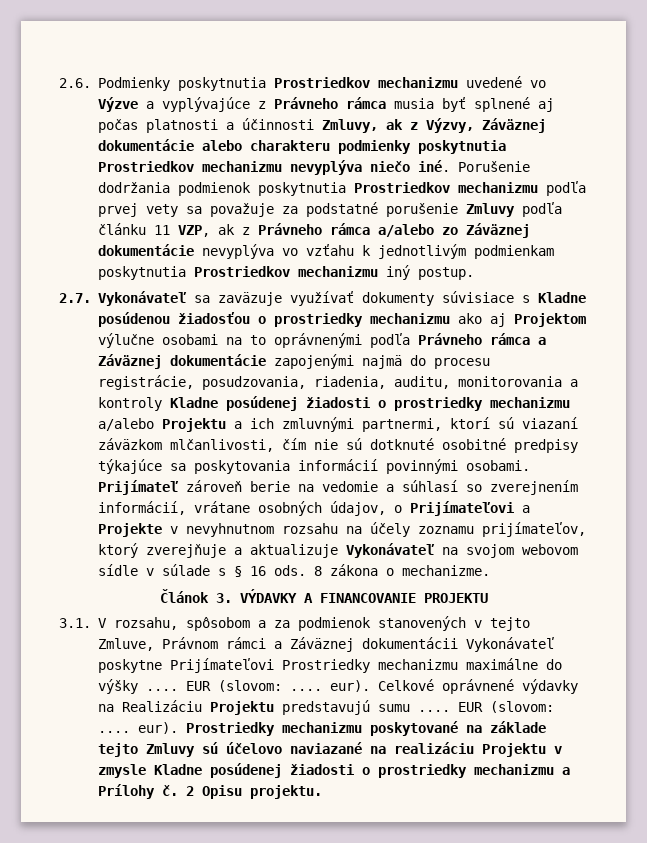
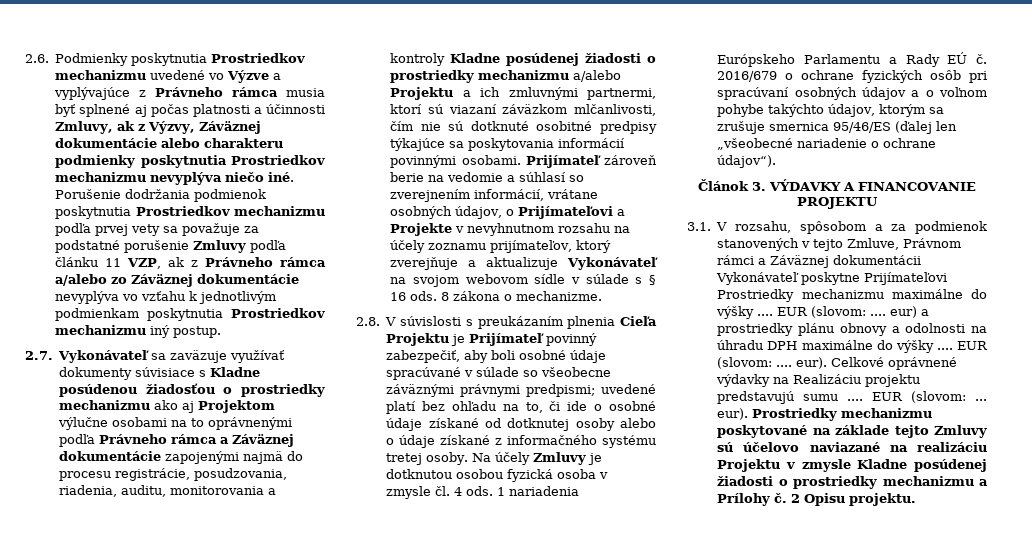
(490, 570) none -> [356,316,657,329] [386,333,598,346] [386,350,607,363] [386,367,612,380] [386,384,656,397] [386,401,656,414] [386,418,656,431] [386,435,656,448] [386,452,603,465] [386,469,609,482] [386,486,580,499] [717,52,987,67] [717,70,987,83] [717,87,987,100] [717,104,945,117] [717,121,958,134] [717,138,937,150] [717,155,777,168] // 2.8. V súvislosti s preukázaním plnenia Cieľa Projektu je Prijímateľ povinný zabezpečiť, aby boli osobné údaje spracúvané v súlade so všeobecne záväznými právnymi predpismi; uvedené platí bez ohľadu na to, či ide o osobné údaje získané od dotknutej osoby alebo o údaje získané z informačného systému tretej osoby. Na účely Zmluvy je dotknutou osobou fyzická osoba v zmysle čl. 4 ods. 1 nariadenia Európskeho Parlamentu a Rady EÚ č. 2016/679 o ochrane fyzických osôb pri spracúvaní osobných údajov a o voľnom pohybe takýchto údajov, ktorým sa zrušuje smernica 95/46/ES (ďalej len „všeobecné nariadenie o ochrane údajov“).
(322, 690) none -> [890,306,930,318] [717,323,987,336] [717,340,988,353] [717,357,793,369] eur) a prostriedky plánu obnovy a odolnosti na úhradu DPH maximálne do výšky .... EUR (slovom: ....
[209,701,274,715] Projektu -> [865,374,921,387] projektu
[97,731,130,733] .... -> [975,399,987,401] ...

